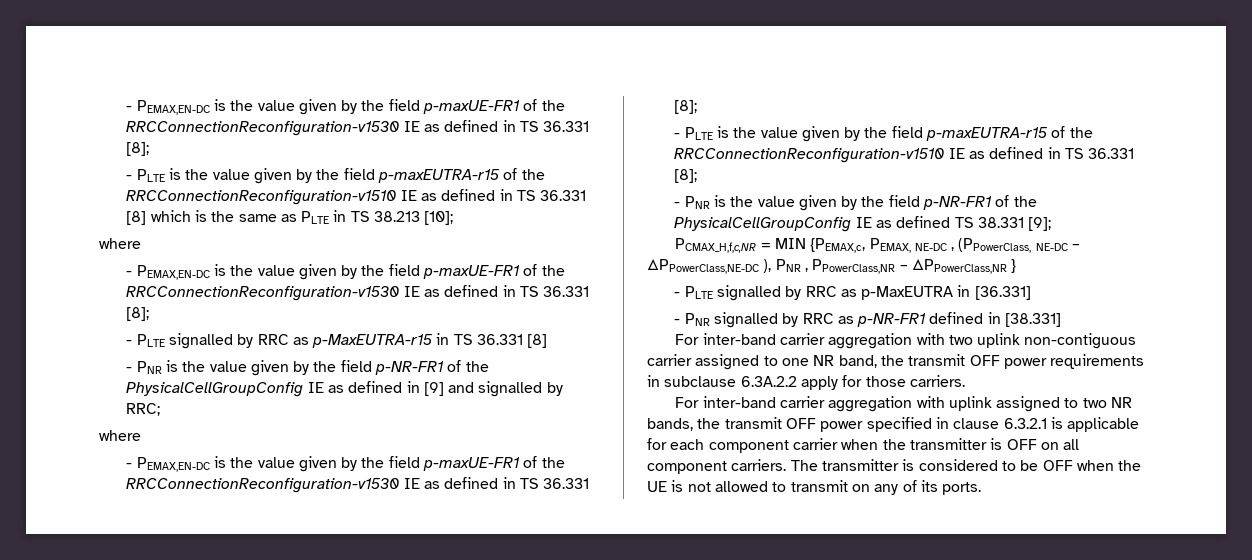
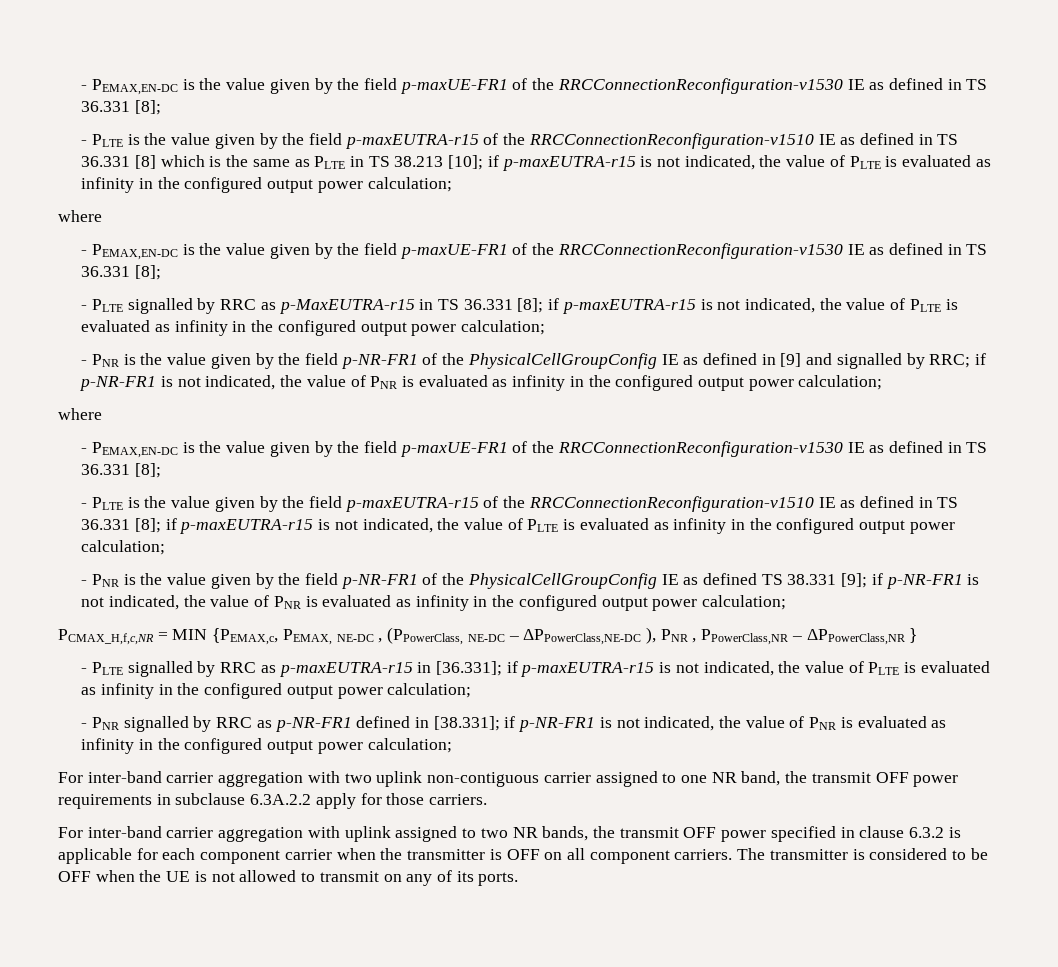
(454, 218) none -> [487,155,991,171] [81,177,452,193] if p-maxEUTRA-r15 is not indicated, the value of PLTE is evaluated as infinity in the configured output power calculation;
[527,334,548,348] [8] -> [517,298,958,314] [81,320,545,336] [8]; if p-maxEUTRA-r15 is not indicated, the value of PLTE is evaluated as infinity in the configured output power calculation;
(161, 409) none -> [975,353,987,365] [79,375,883,391] if p-NR-FR1 is not indicated, the value of PNR is evaluated as infinity in the configured output power calculation;
(698, 176) none -> [165,518,955,534] [81,540,166,555] if p-maxEUTRA-r15 is not indicated, the value of PLTE is evaluated as infinity in the configured output power calculation;
(1052, 224) none -> [871,573,980,589] [81,595,787,611] if p-NR-FR1 is not indicated, the value of PNR is evaluated as infinity in the configured output power calculation;
[861,285,1031,300] p-MaxEUTRA in [36.331] -> [278,661,990,677] [81,683,472,699] p-maxEUTRA-r15 in [36.331]; if p-maxEUTRA-r15 is not indicated, the value of PLTE is evaluated as infinity in the configured output power calculation;
[1005,313,1062,327] [38.331] -> [433,716,947,732] [81,738,452,754] [38.331]; if p-NR-FR1 is not indicated, the value of PNR is evaluated as infinity in the configured output power calculation;
[1003,418,1047,429] 6.3.2.1 -> [909,827,945,838] 6.3.2

